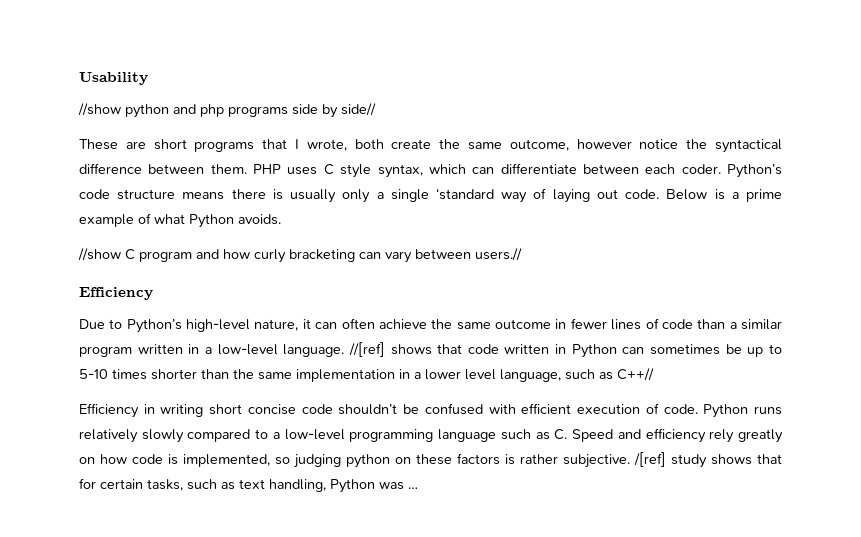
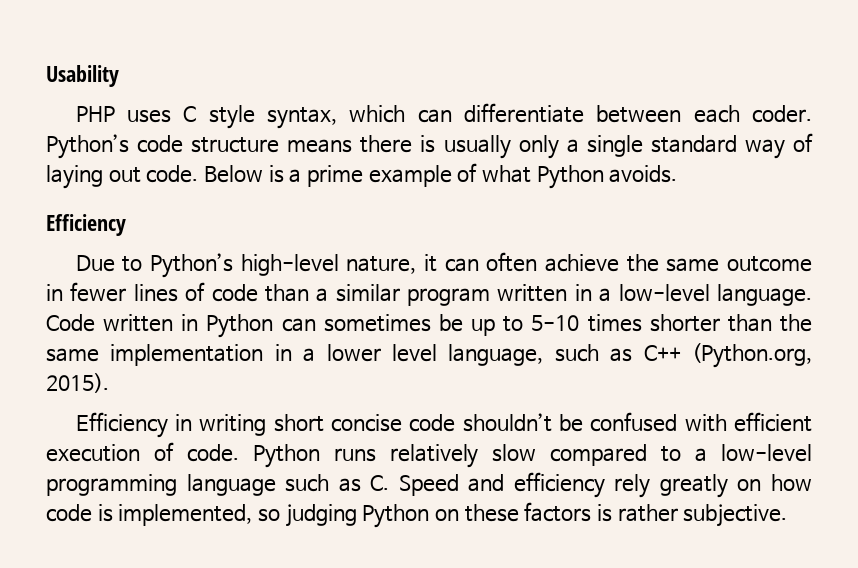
[78,103,376,118] [79,139,782,153] [79,163,247,174] //show python and php programs side by side// // These are short programs that I wrote, both create the same outcome, however notice the syntactical difference between them. -> (119, 76) none
[436,188,495,200] ‘standard -> [650,135,737,153] standard
[78,248,522,263] // //show C program and how curly bracketing can vary between users.// -> (678, 174) none
[348,342,499,357] //[ref] shows that code -> [46,314,95,332] Code
[617,368,654,381] C++// -> [643,343,813,368] [46,373,109,393] C++ (Python.org, 2015).
[141,429,184,443] slowly -> [492,444,537,462] slow
[346,454,390,468] python -> [362,504,430,528] Python
[634,452,782,468] [79,478,418,493] /[ref] study shows that for certain tasks, such as text handling, Python was … -> (788, 515) none

